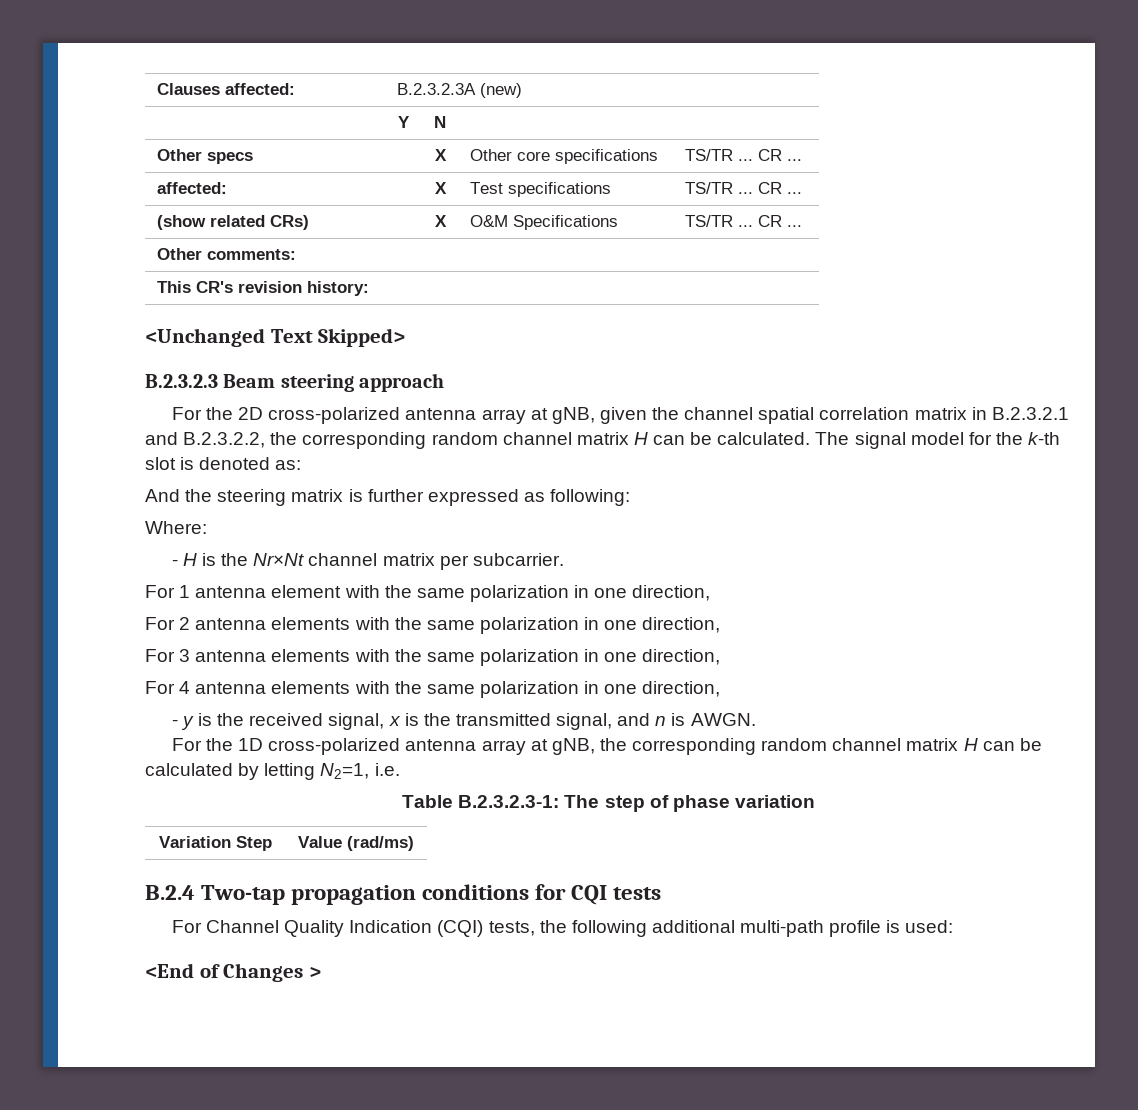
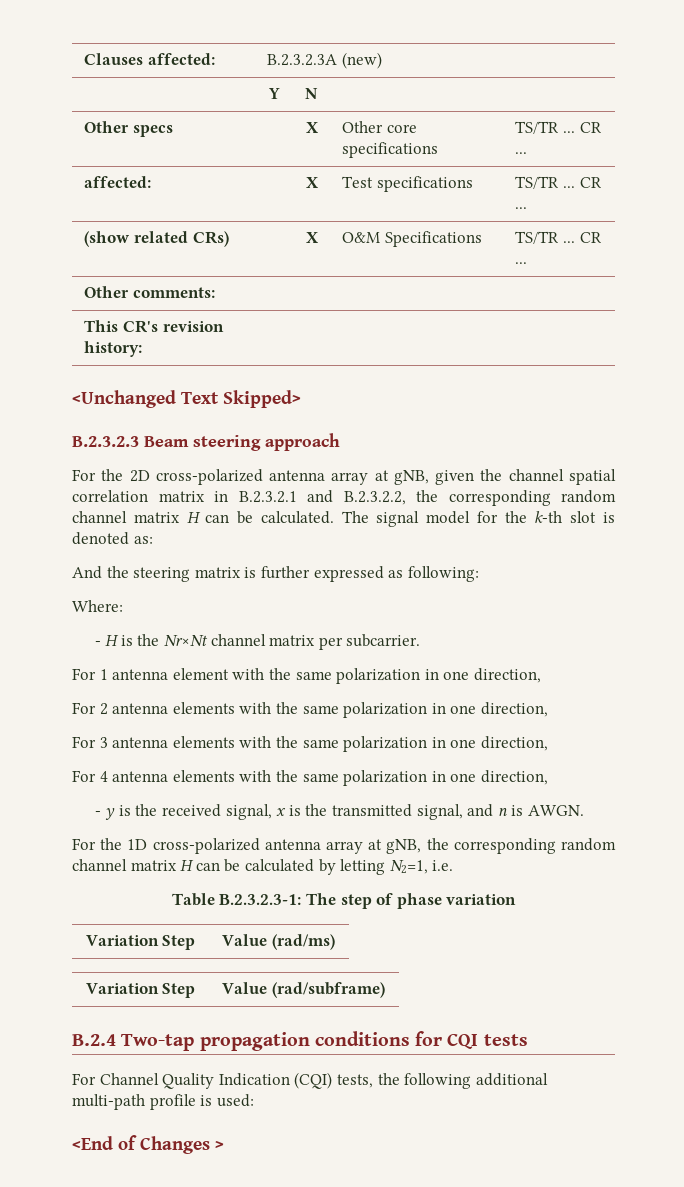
(414, 843) none -> [85,983,196,998] [222,982,385,998] // Variation Step | Value (rad/subframe)

